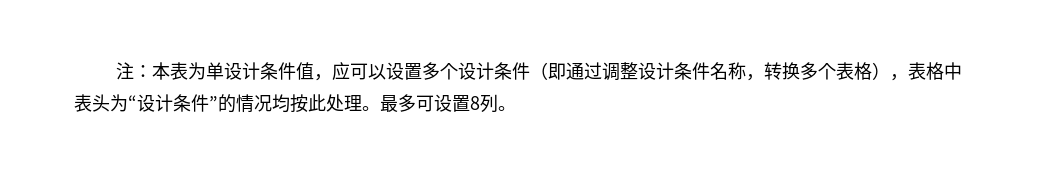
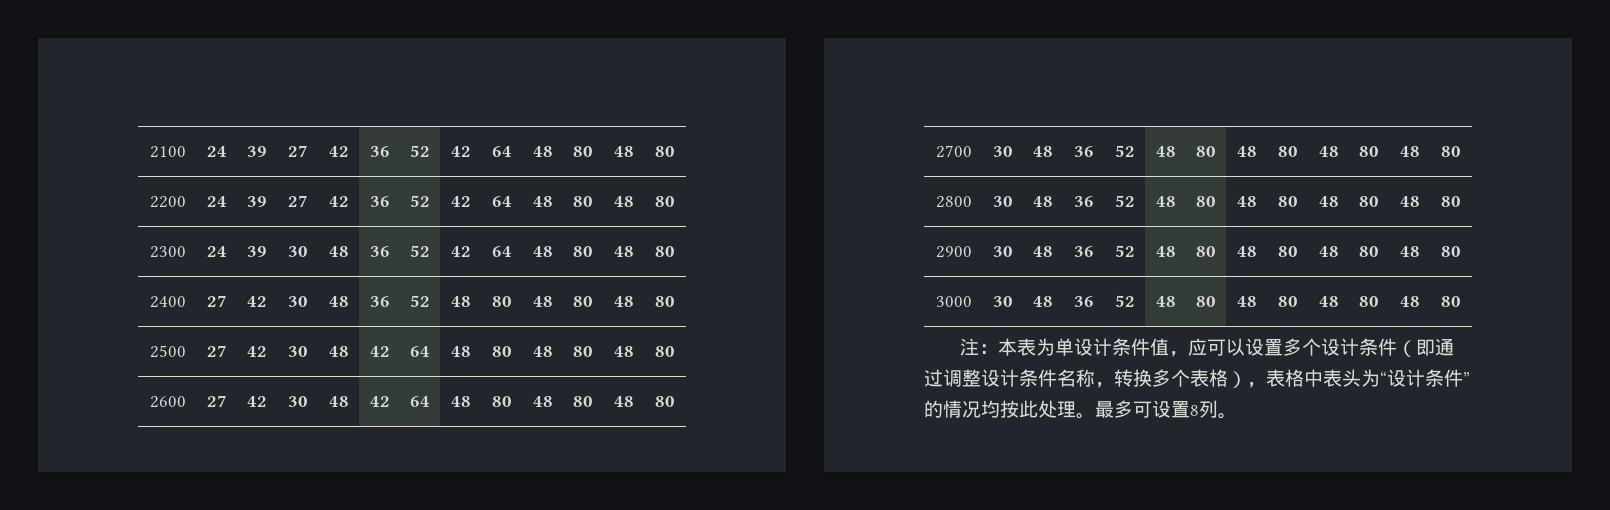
(116, 71) none -> [149,146,186,158] [206,146,227,157] [247,146,267,157] [288,145,308,157] [329,146,349,157] [369,146,390,157] [410,145,430,157] [451,146,471,157] [492,146,512,157] [532,146,553,157] [573,146,593,157] [614,146,634,157] [655,146,675,157] [149,196,186,208] [206,196,227,207] [247,196,267,207] [288,195,308,207] [329,196,349,207] [369,196,390,207] [410,195,430,207] [451,196,471,207] [492,196,512,207] [532,196,553,207] [573,196,593,207] [614,196,634,207] [655,196,675,207] [149,246,186,258] [206,246,227,257] [247,246,267,257] [288,246,308,257] [329,246,349,257] [369,246,390,257] [410,245,430,257] [451,246,471,257] [492,246,512,257] [532,246,553,257] [573,246,593,257] [614,246,634,257] [655,246,675,257] [149,296,186,308] [206,295,227,307] [247,296,267,307] [288,296,308,307] [329,296,349,307] [369,296,390,307] [410,295,430,307] [451,296,471,307] [492,296,512,307] [532,296,553,307] [573,296,593,307] [614,296,634,307] [655,296,675,307] [149,345,186,358] [206,345,227,357] [247,346,267,357] [288,346,308,357] [329,346,349,357] [369,346,390,357] [410,346,430,357] [451,346,471,357] [492,346,512,357] [532,346,553,357] [573,346,593,357] [614,346,634,357] [655,346,675,357] [149,396,186,408] [206,395,227,407] [247,396,267,407] [288,396,308,407] [329,396,349,407] [369,396,390,407] [410,396,430,407] [451,396,471,407] [492,396,512,407] [532,396,553,407] [573,396,593,407] [614,396,634,407] [655,396,675,407] [935,145,972,158] [992,146,1013,157] [1033,146,1053,157] [1074,146,1094,157] [1115,145,1135,157] [1155,146,1176,157] [1196,146,1216,157] [1237,146,1257,157] [1278,146,1298,157] [1318,146,1339,157] [1359,146,1379,157] [1400,146,1420,157] [1441,146,1461,157] [935,196,972,208] [992,196,1013,207] [1033,196,1053,207] [1074,196,1094,207] [1115,195,1135,207] [1155,196,1176,207] [1196,196,1216,207] [1237,196,1257,207] [1278,196,1298,207] [1318,196,1339,207] [1359,196,1379,207] [1400,196,1420,207] [1441,196,1461,207] [935,246,972,258] [992,246,1013,257] [1033,246,1053,257] [1074,246,1094,257] [1115,245,1135,257] [1155,246,1176,257] [1196,246,1216,257] [1237,246,1257,257] [1278,246,1298,257] [1318,246,1339,257] [1359,246,1379,257] [1400,246,1420,257] [1441,246,1461,257] [935,296,972,307] [992,296,1013,307] [1033,296,1053,307] [1074,296,1094,307] [1115,295,1135,307] [1155,296,1176,307] [1196,296,1216,307] [1237,296,1257,307] [1278,296,1298,307] [1318,296,1339,307] [1359,296,1379,307] [1400,296,1420,307] [1441,296,1461,307] 2100 | 24 | 39 | 27 | 42 | 36 | 52 | 42 | 64 | 48 | 80 | 48 | 80 // 2200 | 24 | 39 | 27 | 42 | 36 | 52 | 42 | 64 | 48 | 80 | 48 | 80 // 2300 | 24 | 39 | 30 | 48 | 36 | 52 | 42 | 64 | 48 | 80 | 48 | 80 // 2400 | 27 | 42 | 30 | 48 | 36 | 52 | 48 | 80 | 48 | 80 | 48 | 80 // 2500 | 27 | 42 | 30 | 48 | 42 | 64 | 48 | 80 | 48 | 80 | 48 | 80 // 2600 | 27 | 42 | 30 | 48 | 42 | 64 | 48 | 80 | 48 | 80 | 48 | 80 // 2700 | 30 | 48 | 36 | 52 | 48 | 80 | 48 | 80 | 48 | 80 | 48 | 80 // 2800 | 30 | 48 | 36 | 52 | 48 | 80 | 48 | 80 | 48 | 80 | 48 | 80 // 2900 | 30 | 48 | 36 | 52 | 48 | 80 | 48 | 80 | 48 | 80 | 48 | 80 // 3000 | 30 | 48 | 36 | 52 | 48 | 80 | 48 | 80 | 48 | 80 | 48 | 80 //

